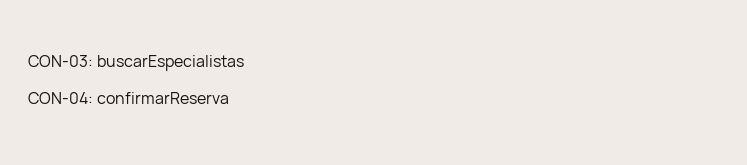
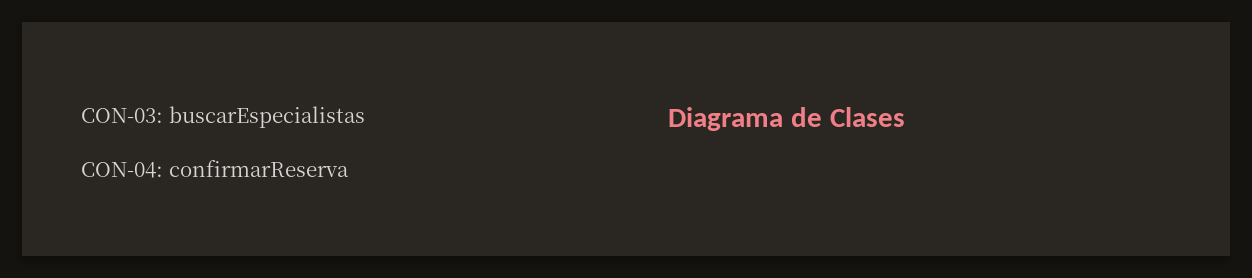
(230, 98) none -> [668,107,905,131] // Diagrama de Clases

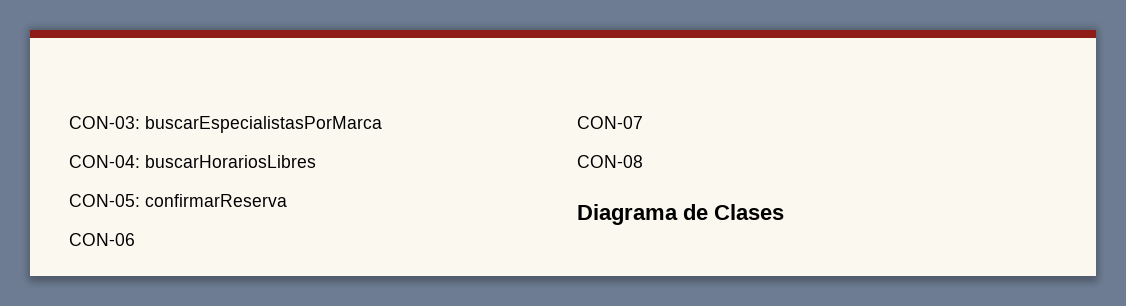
[168,106,365,128] buscarEspecialistas -> [145,116,382,133] buscarEspecialistasPorMarca
(163, 170) none -> [145,155,316,168] [69,194,140,207] buscarHorariosLibres // CON-05:
(349, 168) none -> [69,233,135,246] [577,116,643,129] [577,155,643,168] // CON-06 // CON-07 // CON-08

